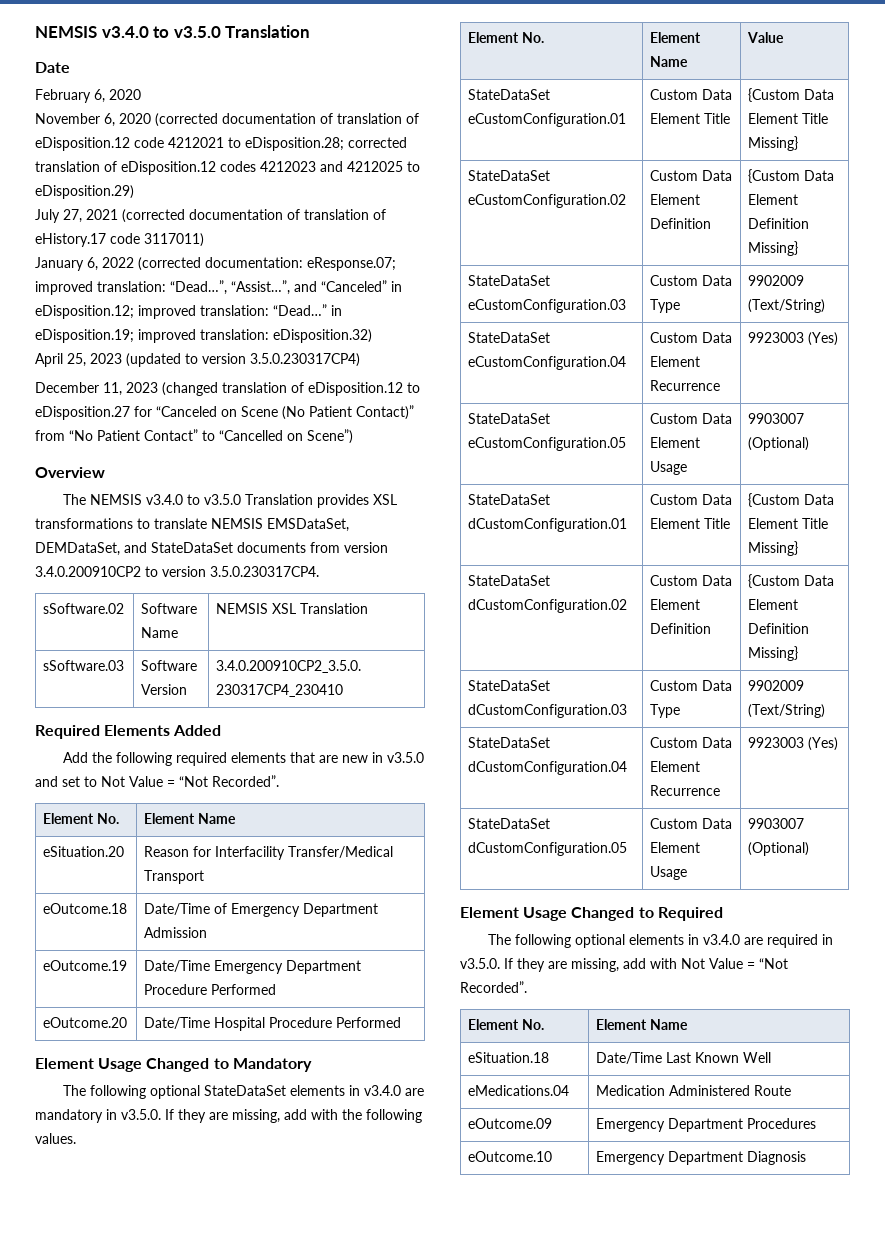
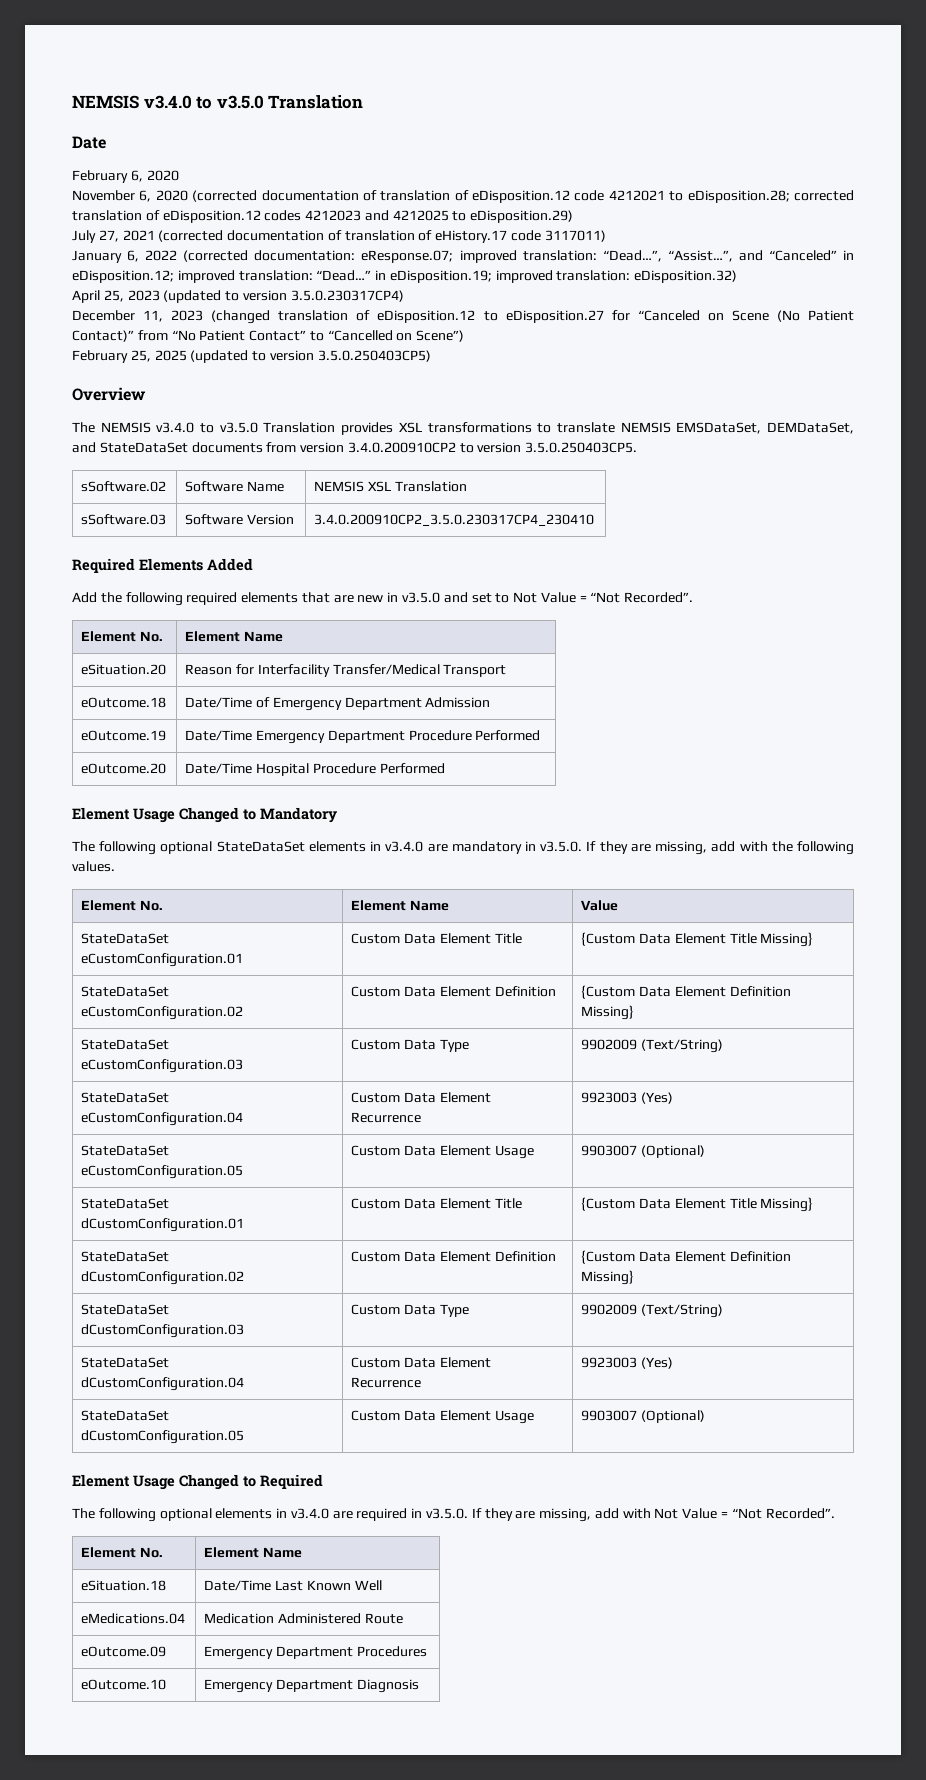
(353, 436) none -> [72,350,431,363] // February 25, 2025 (updated to version 3.5.0.250403CP5)
[210,566,319,577] 3.5.0.230317CP4. -> [525,442,638,453] 3.5.0.250403CP5.

